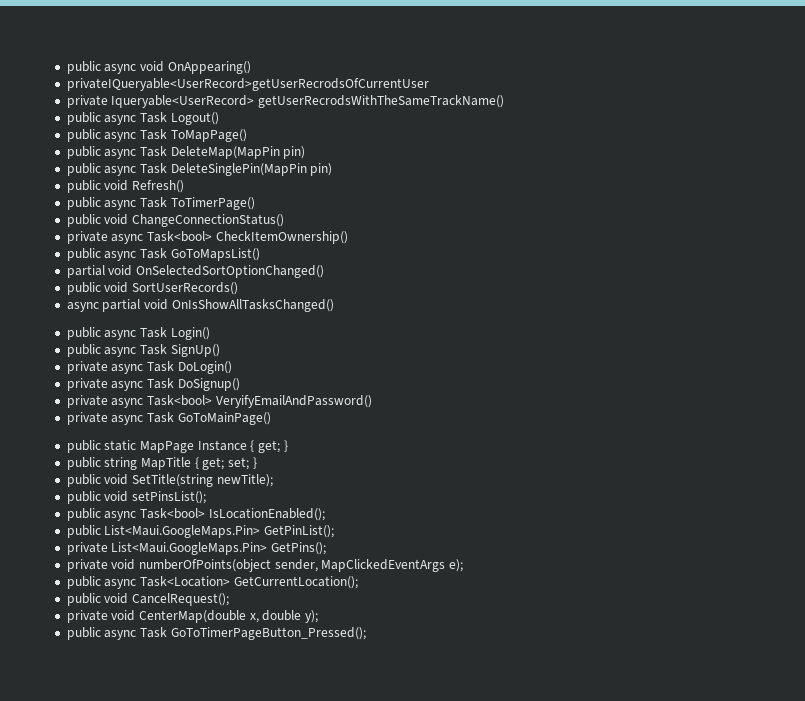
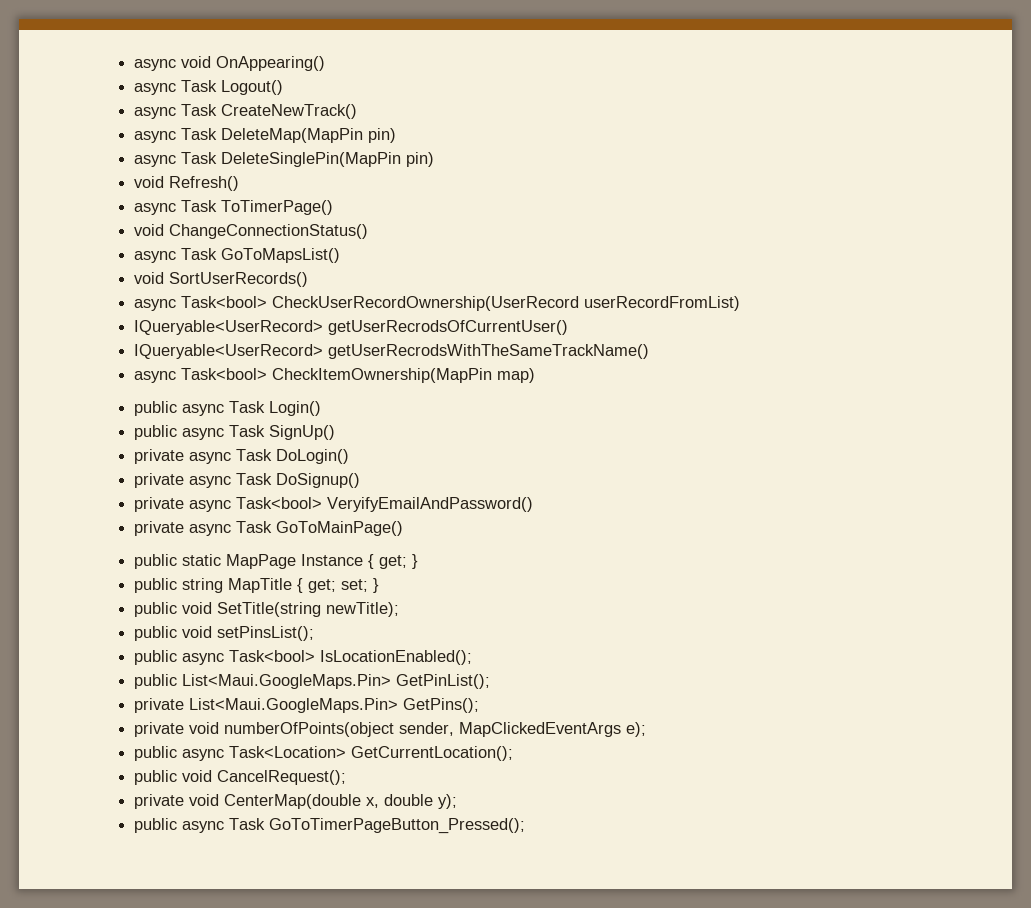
[66,61,101,74] public -> (134, 65) none
[66,78,429,91] [66,95,505,108] [66,112,101,125] privateIQueryable<UserRecord>getUserRecrodsOfCurrentUser // private Iqueryable<UserRecord> getUserRecrodsWithTheSameTrackName() // public -> (326, 63) none
[66,129,247,142] [66,146,101,159] public async Task ToMapPage() // public -> [134,104,358,119] async Task CreateNewTrack() //
[66,163,101,176] public -> (397, 135) none
[66,180,101,193] public -> (435, 159) none
[66,197,101,210] public -> (240, 183) none
[66,214,101,227] public -> (334, 207) none
[66,231,348,244] [66,248,101,261] private async Task<bool> CheckItemOwnership() // public -> (369, 231) none
[66,265,325,278] [66,282,101,295] partial void OnSelectedSortOptionChanged() // public -> (341, 255) none
[102,299,334,312] partial void OnIsShowAllTasksChanged() -> [181,296,741,311] [134,320,569,335] [134,344,650,359] [134,368,536,383] Task<bool> CheckUserRecordOwnership(UserRecord userRecordFromList) // IQueryable<UserRecord> getUserRecrodsOfCurrentUser() // IQueryable<UserRecord> getUserRecrodsWithTheSameTrackName() // async Task<bool> CheckItemOwnership(MapPin map)

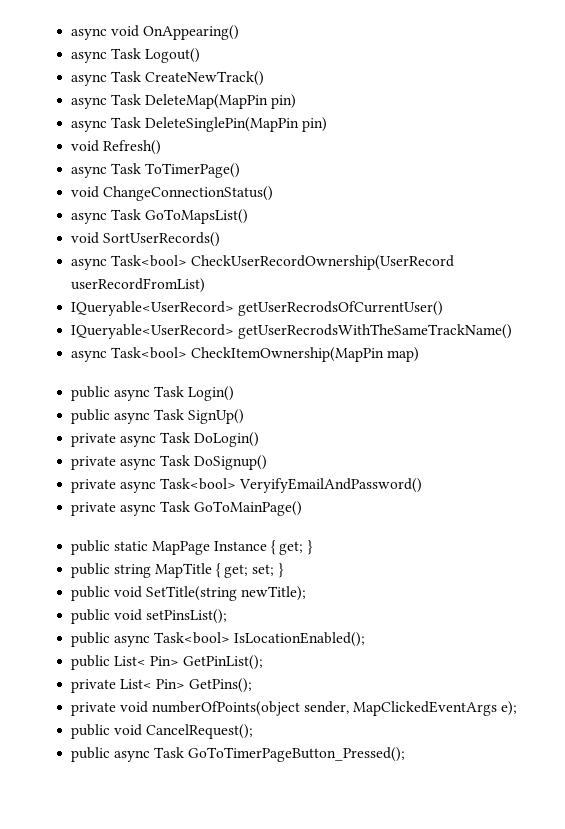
[182,674,392,689] List<Maui.GoogleMaps.Pin> -> [113,656,179,666] List< Pin>
[189,698,399,713] List<Maui.GoogleMaps.Pin> -> [119,679,185,689] List< Pin>
[134,746,514,761] // public async Task<Location> GetCurrentLocation(); -> (518, 708) none
[134,794,458,809] // private void CenterMap(double x, double y); -> (253, 731) none

